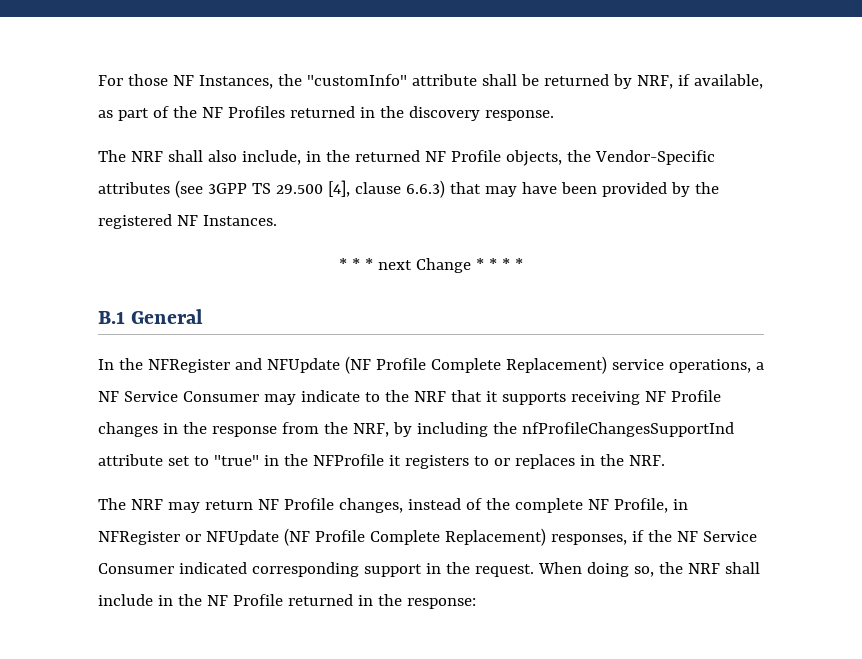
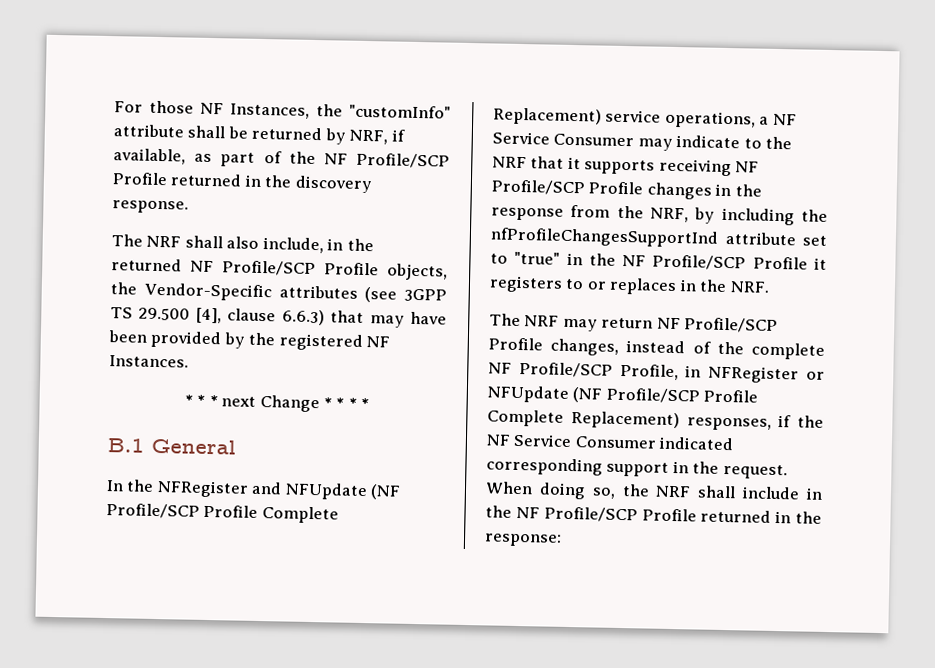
[227,106,285,118] Profiles -> [355,152,450,169] [112,172,168,186] Profile/SCP Profile
(446, 156) none -> [222,260,316,277] Profile/SCP
(371, 365) none -> [106,503,200,519] Profile/SCP
(666, 396) none -> [491,179,585,196] Profile/SCP
[312,454,384,466] NFProfile -> [622,254,808,271] NF Profile/SCP Profile
(279, 504) none -> [684,317,779,334] Profile/SCP
(609, 504) none -> [518,361,613,378] Profile/SCP
(310, 537) none -> [605,387,700,404] Profile/SCP
(228, 600) none -> [543,506,638,523] Profile/SCP

